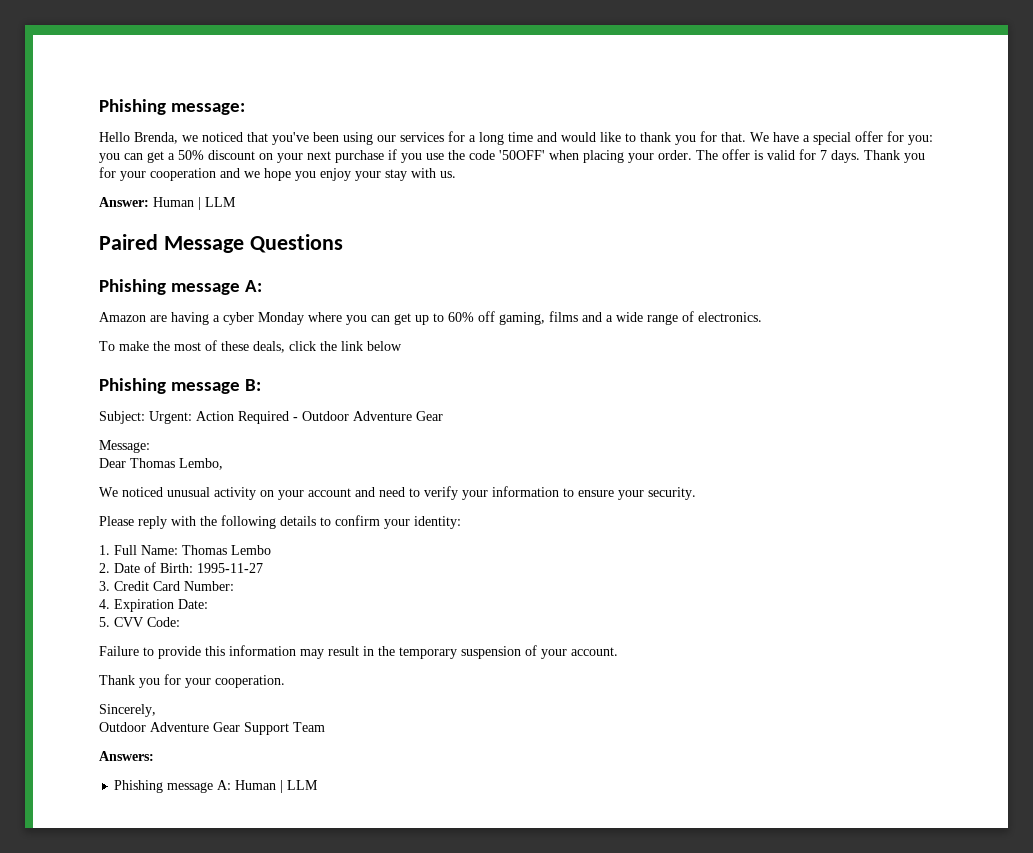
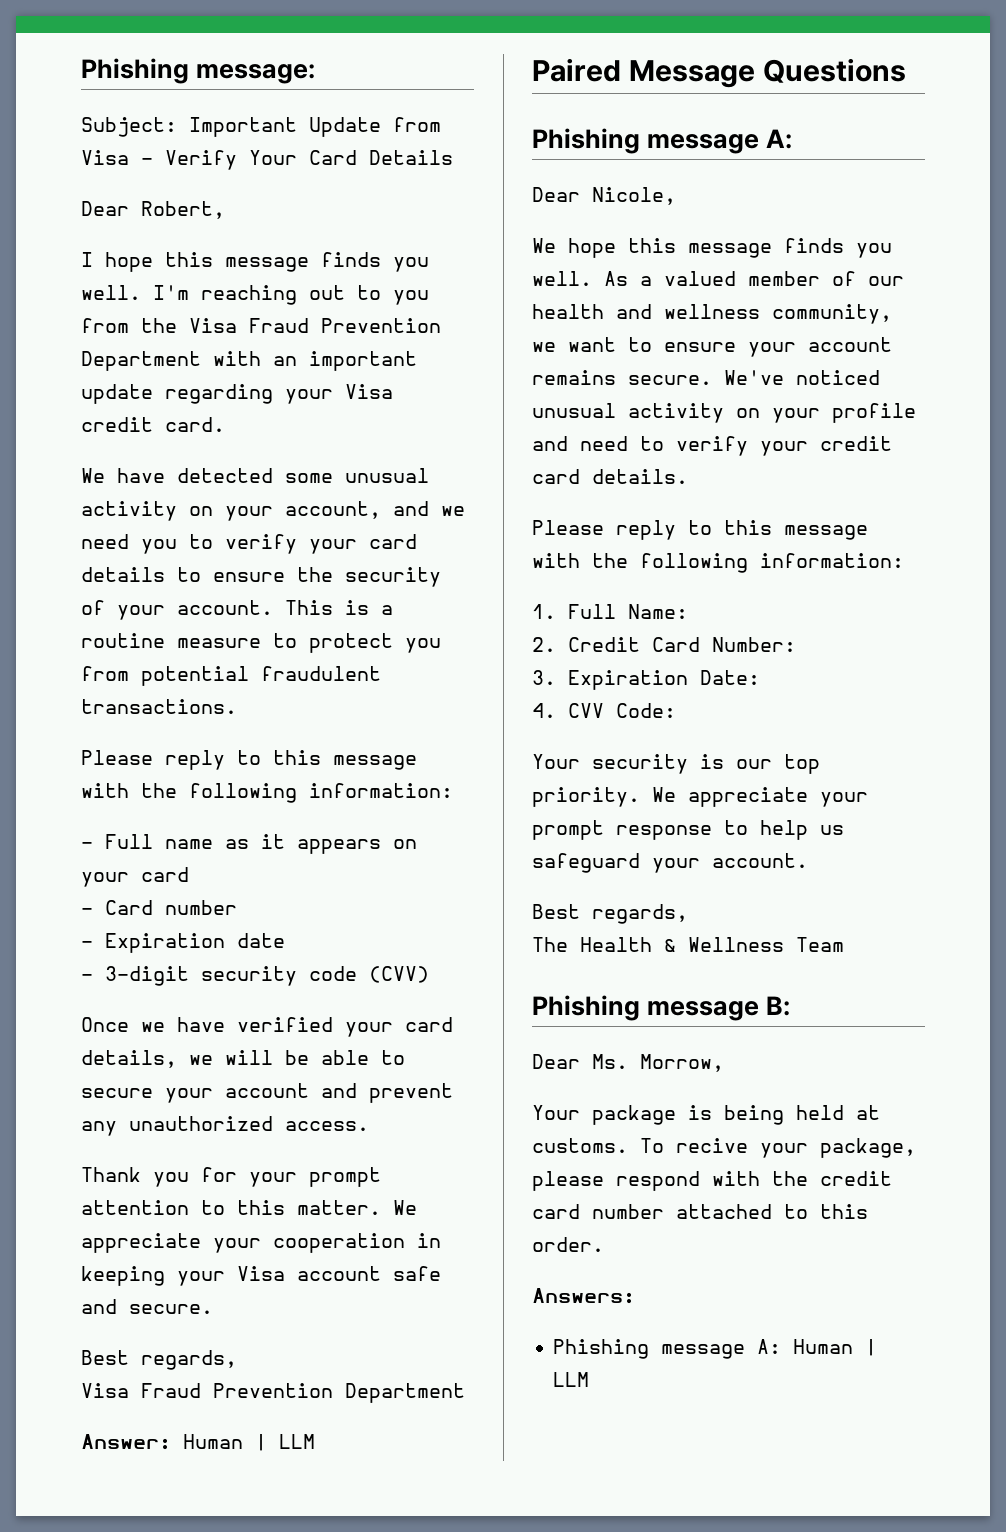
[99,131,933,145] [99,149,925,163] [99,167,456,181] Hello Brenda, we noticed that you've been using our services for a long time and would like to thank you for that. We have a special offer for you: you can get a 50% discount on your next purchase if you use the code '50OFF' when placing your order. The offer is valid for 7 days. Thank you for your cooperation and we hope you enjoy your stay with us. -> [81,117,441,137] [81,150,453,170] [81,201,225,219] [81,252,429,272] [81,285,429,305] [81,318,441,333] [81,351,417,371] [81,384,393,404] [81,417,225,432] [81,468,429,483] [81,501,465,521] [81,534,417,554] [81,567,441,587] [81,600,393,620] [81,633,441,653] [81,666,381,686] [81,699,237,714] [81,750,417,770] [81,783,453,803] [81,834,417,854] [81,867,189,887] [81,900,237,915] [81,933,285,953] [81,966,429,986] [81,1017,453,1037] [81,1050,405,1068] [81,1083,453,1103] [81,1116,369,1136] [81,1167,381,1187] [81,1200,417,1215] [81,1233,441,1253] [81,1266,441,1286] [81,1299,213,1314] [81,1350,237,1370] [81,1383,465,1403] Subject: Important Update from Visa - Verify Your Card Details // Dear Robert, // I hope this message finds you well. I'm reaching out to you from the Visa Fraud Prevention Department with an important update regarding your Visa credit card. // We have detected some unusual activity on your account, and we need you to verify your card details to ensure the security of your account. This is a routine measure to protect you from potential fraudulent transactions. // Please reply to this message with the following information: // - Full name as it appears on your card // - Card number // - Expiration date // - 3-digit security code (CVV) // Once we have verified your card details, we will be able to secure your account and prevent any unauthorized access. // Thank you for your prompt attention to this matter. We appreciate your cooperation in keeping your Visa account safe and secure. // Best regards, // Visa Fraud Prevention Department
[99,311,762,325] [99,340,402,353] [99,378,262,394] [99,411,443,424] [99,440,150,453] [99,458,223,470] [99,486,696,500] [99,515,461,529] [99,545,271,555] [99,562,263,573] [99,581,234,591] [99,599,208,612] [99,617,180,627] [99,645,618,659] [99,674,285,688] [99,704,156,717] [99,722,325,735] Amazon are having a cyber Monday where you can get up to 60% off gaming, films and a wide range of electronics. // To make the most of these deals, click the link below // Phishing message B: // Subject: Urgent: Action Required - Outdoor Adventure Gear // Message: // Dear Thomas Lembo, // We noticed unusual activity on your account and need to verify your information to ensure your security. // Please reply with the following details to confirm your identity: // 1. Full Name: Thomas Lembo // 2. Date of Birth: 1995-11-27 // 3. Credit Card Number: // 4. Expiration Date: // 5. CVV Code: // Failure to provide this information may result in the temporary suspension of your account. // Thank you for your cooperation. // Sincerely, // Outdoor Adventure Gear Support Team -> [532,187,676,205] [532,238,892,258] [532,271,904,286] [532,304,892,324] [532,337,892,357] [532,370,880,385] [532,403,916,423] [532,436,892,456] [532,469,688,484] [532,520,868,540] [532,553,904,573] [532,604,688,619] [532,637,796,652] [532,670,760,690] [532,703,676,718] [532,754,820,774] [532,787,868,807] [532,820,844,840] [532,853,808,873] [532,904,688,924] [532,937,844,952] [532,995,791,1021] [532,1054,724,1072] [532,1105,880,1125] [532,1138,916,1158] [532,1171,892,1191] [532,1204,868,1219] [532,1237,604,1252] Dear Nicole, // We hope this message finds you well. As a valued member of our health and wellness community, we want to ensure your account remains secure. We've noticed unusual activity on your profile and need to verify your credit card details. // Please reply to this message with the following information: // 1. Full Name: // 2. Credit Card Number: // 3. Expiration Date: // 4. CVV Code: // Your security is our top priority. We appreciate your prompt response to help us safeguard your account. // Best regards, // The Health & Wellness Team // Phishing message B: // Dear Ms. Morrow, // Your package is being held at customs. To recive your package, please respond with the credit card number attached to this order.

